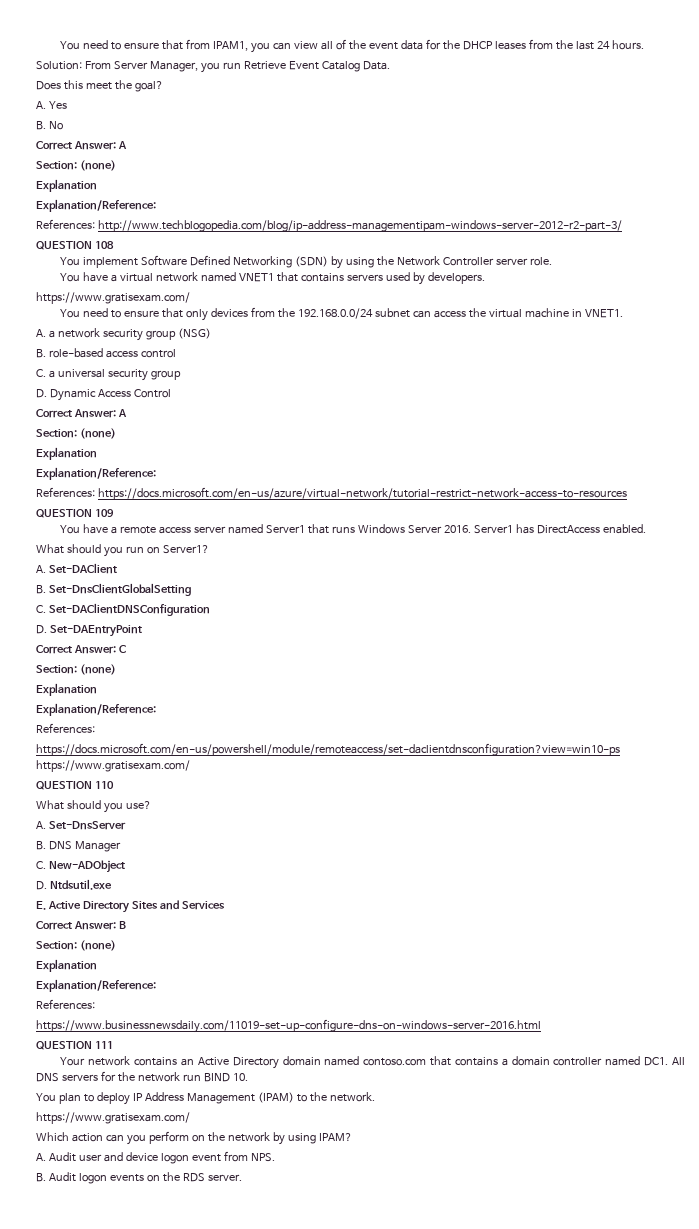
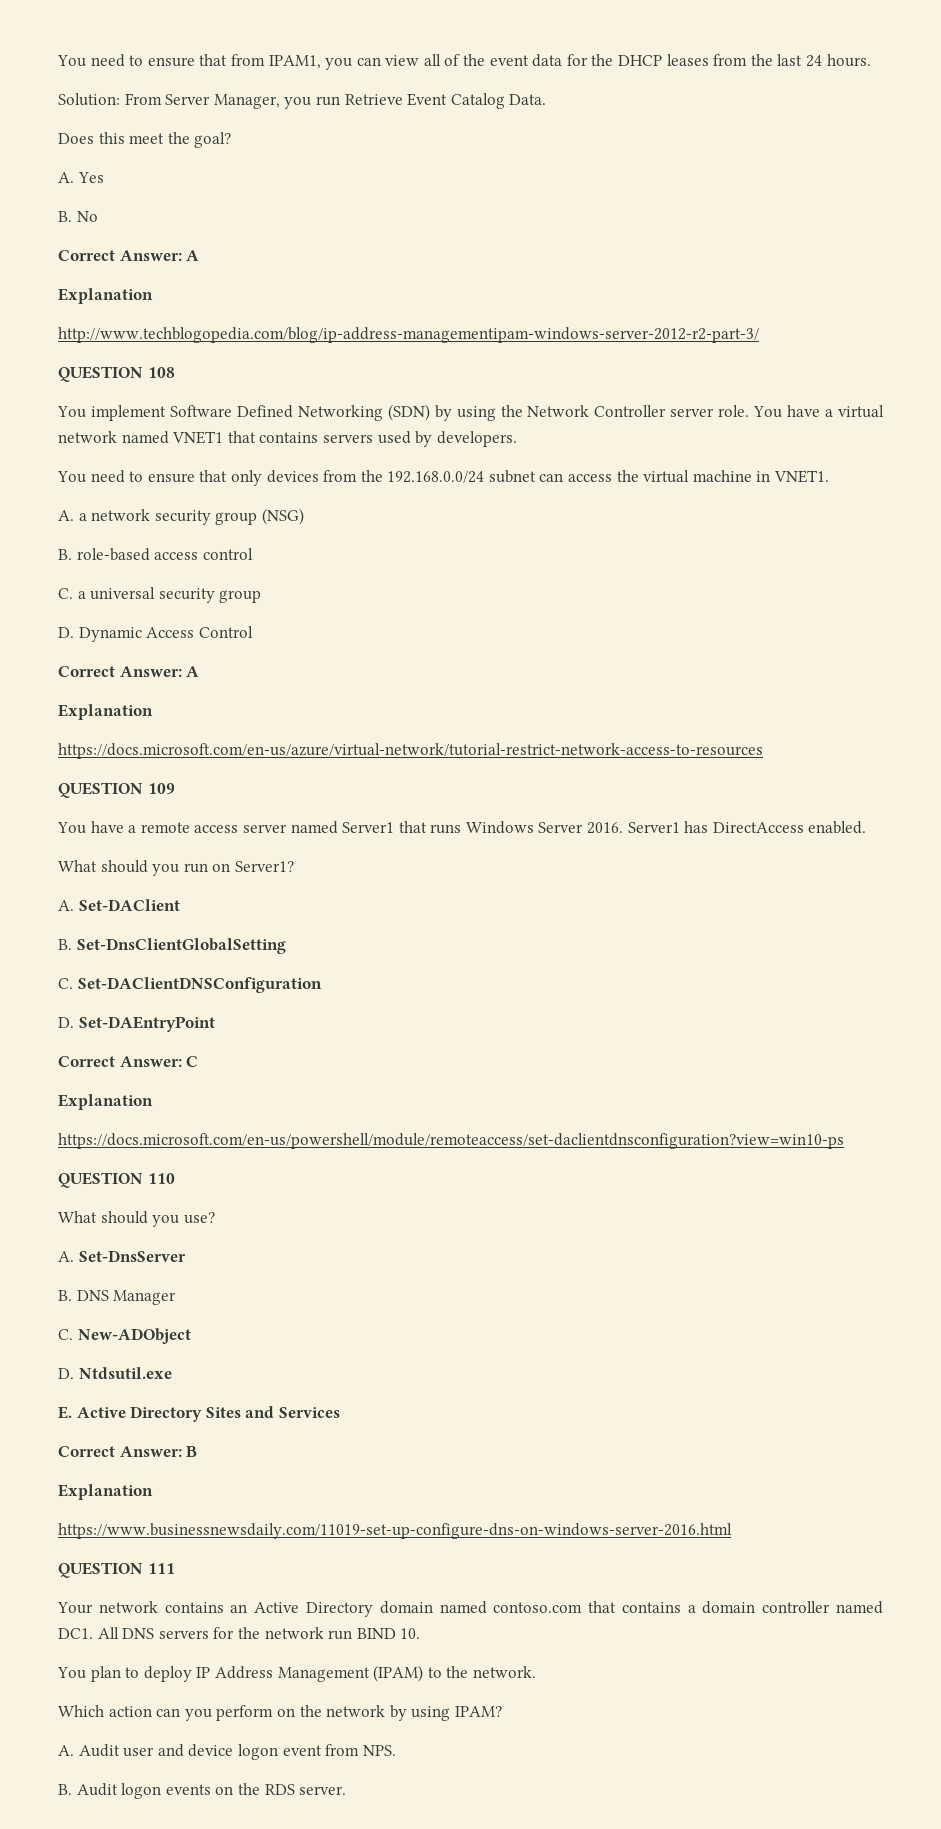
[36,160,116,171] [36,179,97,192] [36,199,156,212] [36,219,95,229] // Section: (none) // Explanation // Explanation/Reference: // References: -> [58,288,153,304] // Explanation //
(553, 261) // -> (750, 411) none
[36,292,190,304] // https://www.gratisexam.com/ -> (517, 439) none
[36,428,116,439] [36,447,97,460] [36,467,156,480] [36,487,95,497] // Section: (none) // Explanation // Explanation/Reference: // References: -> [58,704,153,720] // Explanation //
[36,664,116,675] [36,683,97,696] [36,703,156,716] [36,723,95,733] // Section: (none) // Explanation // Explanation/Reference: // References: -> [58,1094,153,1110] // Explanation
[36,760,190,772] https://www.gratisexam.com/ -> (844, 1141) none
[36,940,116,951] [36,959,97,972] [36,979,156,992] [36,999,95,1009] // Section: (none) // Explanation // Explanation/Reference: // References: -> [58,1484,153,1500] // Explanation
[36,1112,190,1124] // https://www.gratisexam.com/ -> (536, 1672) none

